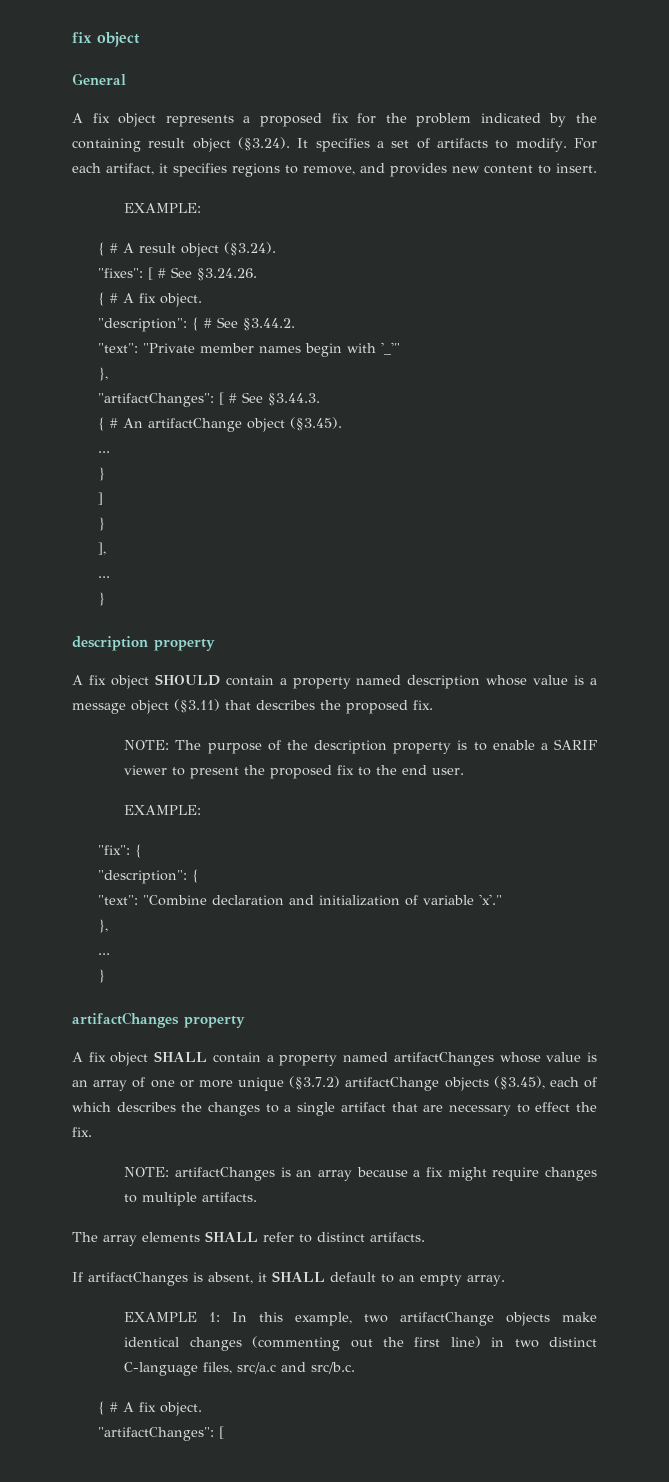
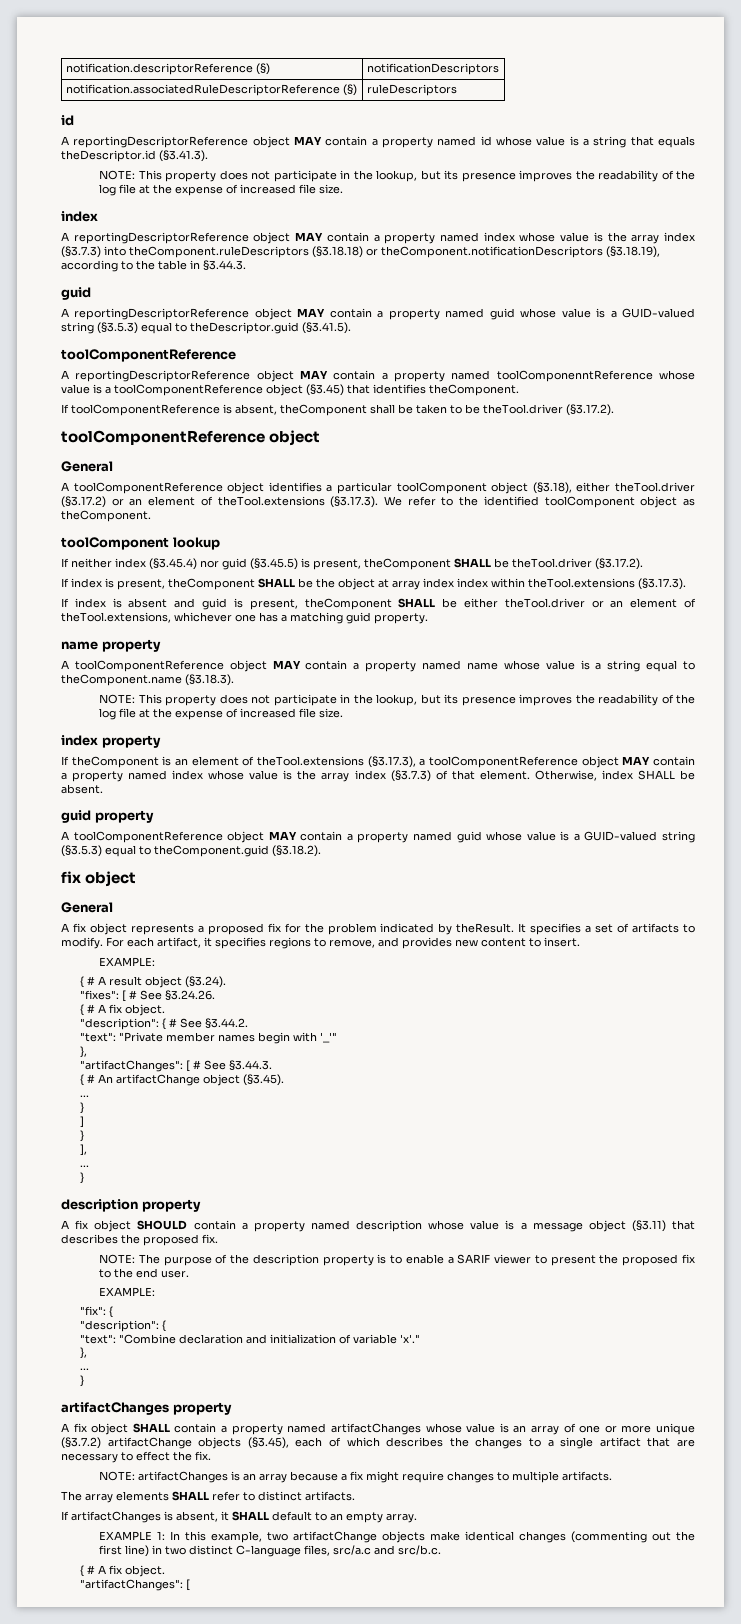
(72, 37) none -> [65,63,270,75] [366,63,499,75] [65,84,357,96] [366,84,457,96] [61,115,74,126] [61,136,695,148] [61,150,208,162] [99,170,695,182] [99,184,344,196] [61,211,98,222] [61,232,695,244] [61,246,660,258] [61,260,246,272] [61,287,91,300] [61,308,695,320] [61,322,351,334] [61,349,236,362] [61,370,695,382] [61,384,519,396] [61,404,614,416] [61,430,321,446] [61,461,113,472] [61,482,696,494] [61,496,695,508] [61,510,151,522] [61,537,220,550] [61,558,643,570] [61,578,686,590] [61,598,696,610] [61,612,428,624] [61,639,161,652] [61,660,696,672] [61,674,234,686] [99,694,695,706] [99,708,344,720] [61,735,161,748] [61,756,695,768] [61,770,695,782] [61,784,103,794] [61,810,154,823] [61,831,695,843] [61,845,321,857] notification.descriptorReference (§) | notificationDescriptors // notification.associatedRuleDescriptorReference (§) | ruleDescriptors // id // A reportingDescriptorReference object MAY contain a property named id whose value is a string that equals theDescriptor.id (§3.41.3). // NOTE: This property does not participate in the lookup, but its presence improves the readability of the log file at the expense of increased file size. // index // A reportingDescriptorReference object MAY contain a property named index whose value is the array index (§3.7.3) into theComponent.ruleDescriptors (§3.18.18) or theComponent.notificationDescriptors (§3.18.19), according to the table in §3.44.3. // guid // A reportingDescriptorReference object MAY contain a property named guid whose value is a GUID-valued string (§3.5.3) equal to theDescriptor.guid (§3.41.5). // toolComponentReference // A reportingDescriptorReference object MAY contain a property named toolComponenntReference whose value is a toolComponentReference object (§3.45) that identifies theComponent. // If toolComponentReference is absent, theComponent shall be taken to be theTool.driver (§3.17.2). // toolComponentReference object // General // A toolComponentReference object identifies a particular toolComponent object (§3.18), either theTool.driver (§3.17.2) or an element of theTool.extensions (§3.17.3). We refer to the identified toolComponent object as theComponent. // toolComponent lookup // If neither index (§3.45.4) nor guid (§3.45.5) is present, theComponent SHALL be theTool.driver (§3.17.2). // If index is present, theComponent SHALL be the object at array index index within theTool.extensions (§3.17.3). // If index is absent and guid is present, theComponent SHALL be either theTool.driver or an element of theTool.extensions, whichever one has a matching guid property. // name property // A toolComponentReference object MAY contain a property named name whose value is a string equal to theComponent.name (§3.18.3). // NOTE: This property does not participate in the lookup, but its presence improves the readability of the log file at the expense of increased file size. // index property // If theComponent is an element of theTool.extensions (§3.17.3), a toolComponentReference object MAY contain a property named index whose value is the array index (§3.7.3) of that element. Otherwise, index SHALL be absent. // guid property // A toolComponentReference object MAY contain a property named guid whose value is a GUID-valued string (§3.5.3) equal to theComponent.guid (§3.18.2). //
[575,113,597,123] [72,137,291,152] the containing result object (§3.24). -> [456,923,515,933] theResult.

